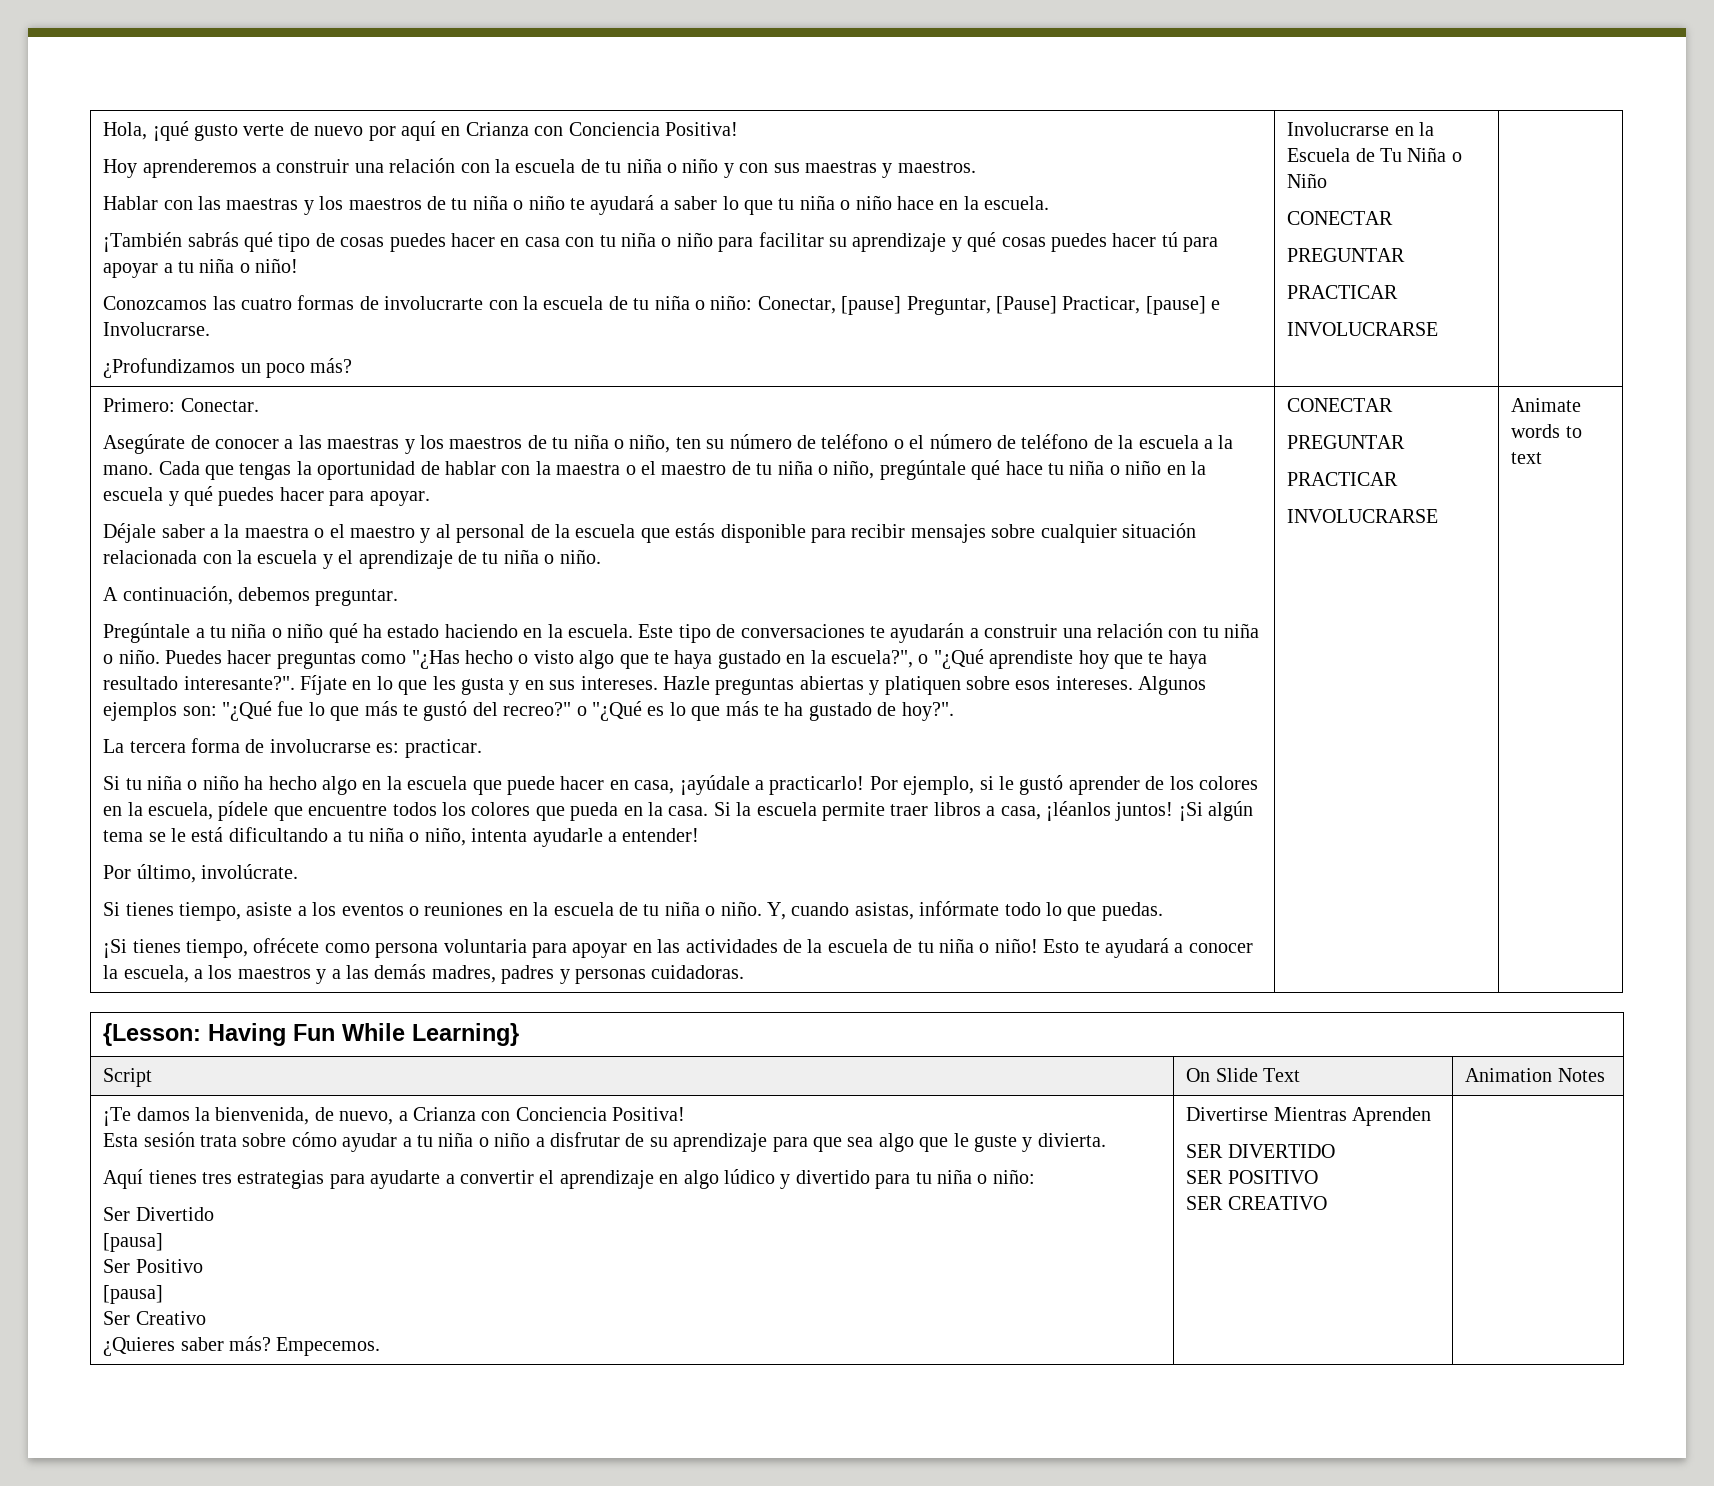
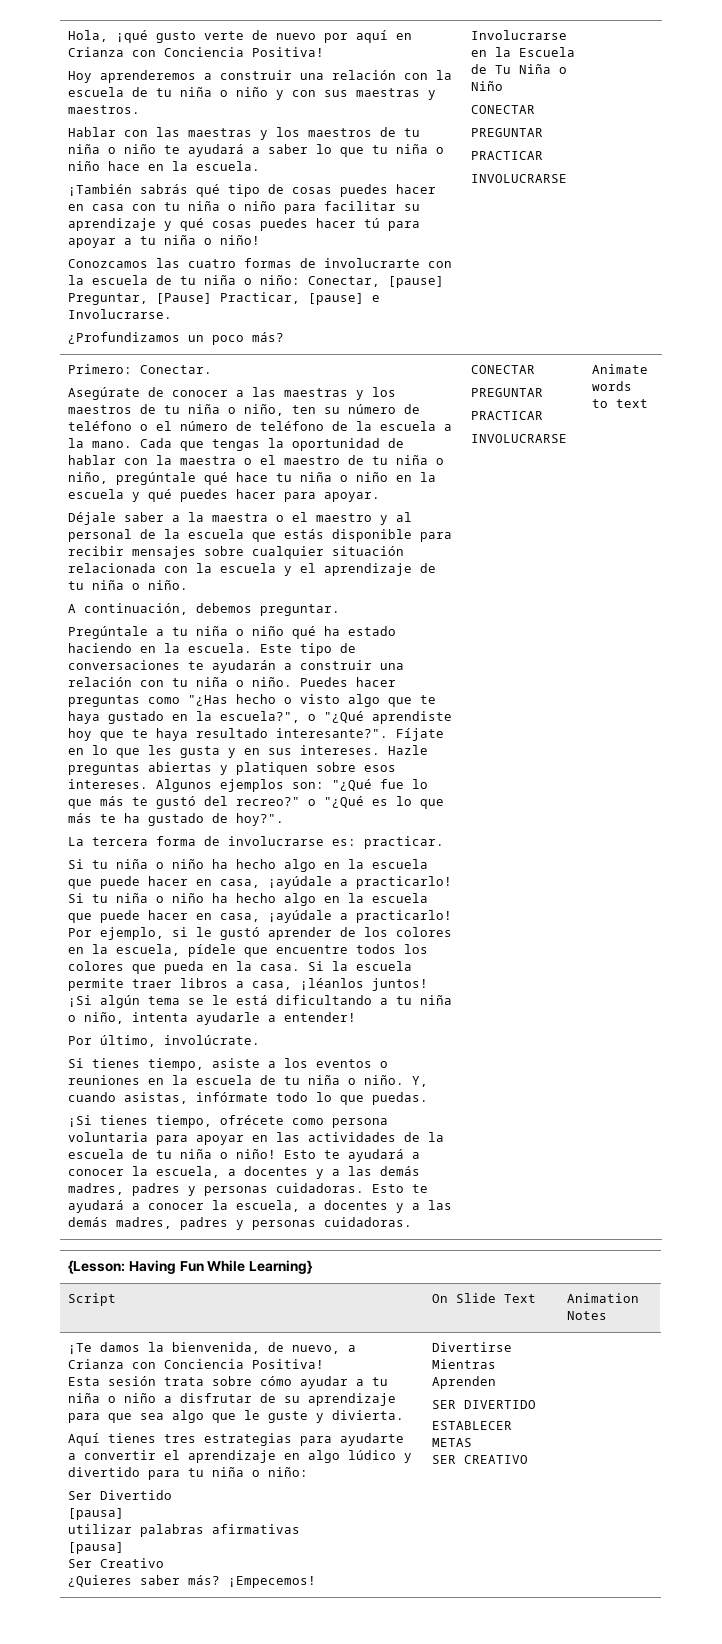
(865, 785) none -> [67,893,428,906] [67,910,452,923] Si tu niña o niño ha hecho algo en la escuela que puede hacer en casa, ¡ayúdale a practicarlo!
[208,965,311,979] los maestros -> [243,1166,420,1179] [67,1183,428,1196] [67,1200,388,1213] docentes y a las demás madres, padres y personas cuidadoras. Esto te ayudará a conocer la escuela, a docentes
[103,1259,203,1273] Ser Positivo -> [67,1524,300,1537] utilizar palabras afirmativas
[276,1337,381,1356] Empecemos. -> [227,1576,316,1588] ¡Empecemos!
[1186,1170,1318,1184] SER POSITIVO -> [431,1421,512,1430] [431,1438,472,1447] ESTABLECER METAS

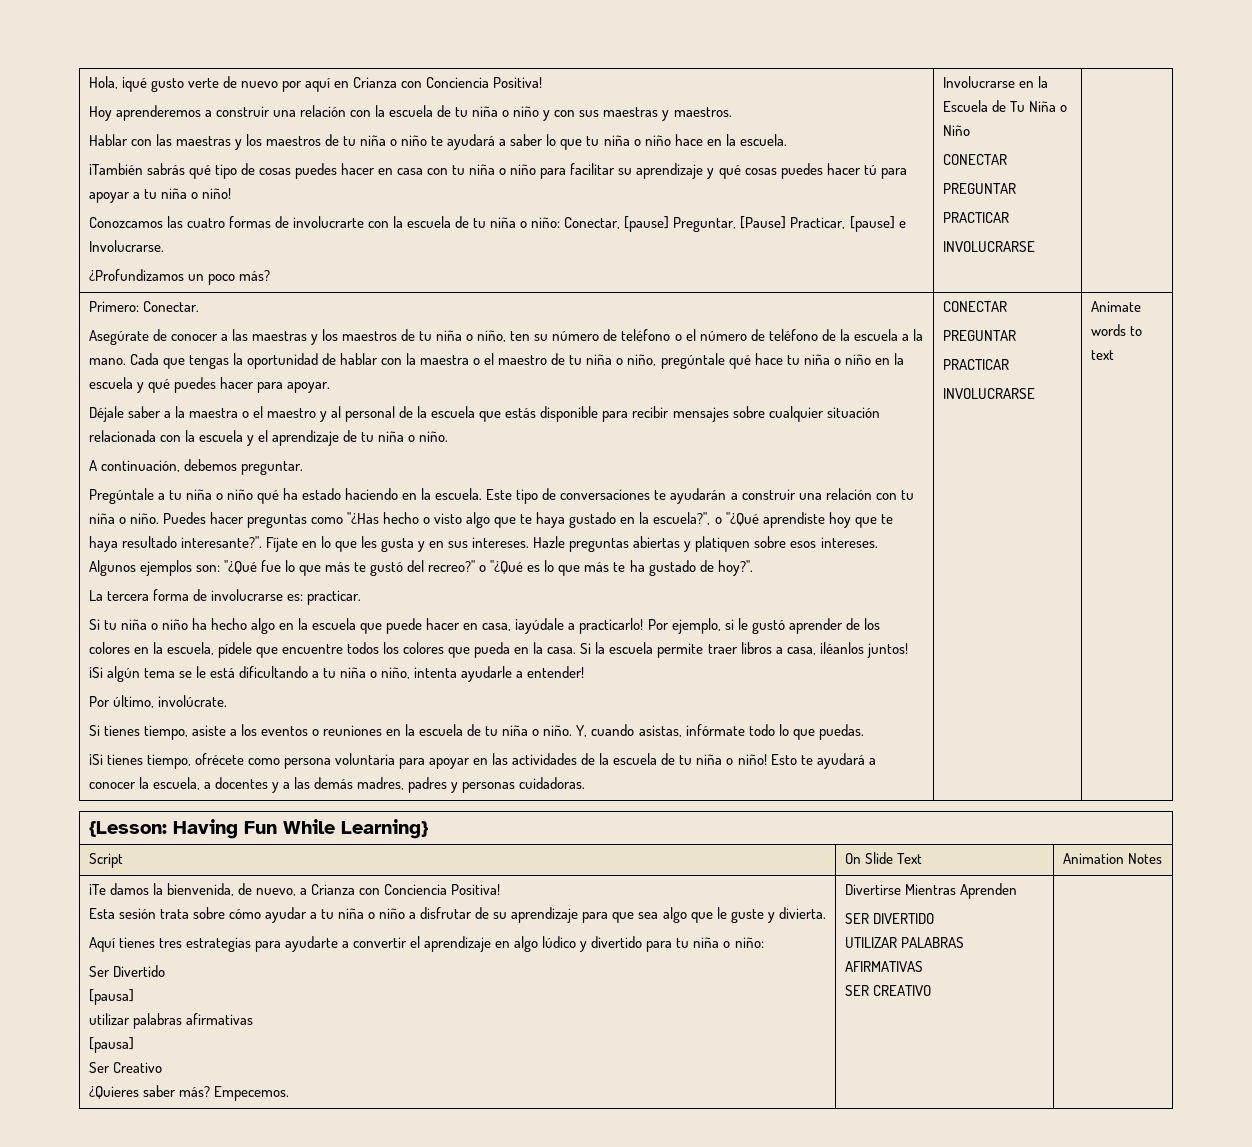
[67,893,428,906] [67,910,452,923] Si tu niña o niño ha hecho algo en la escuela que puede hacer en casa, ¡ayúdale a practicarlo! -> (644, 626) none
[371,1184,428,1193] [67,1200,452,1213] [67,1217,412,1230] Esto te ayudará a conocer la escuela, a docentes y a las demás madres, padres y personas cuidadoras. -> (586, 783) none
[227,1576,316,1588] ¡Empecemos! -> [213,1086,289,1101] Empecemos.
[431,1421,512,1430] [431,1438,472,1447] ESTABLECER METAS -> [844,937,964,948] [844,961,923,972] UTILIZAR PALABRAS AFIRMATIVAS

